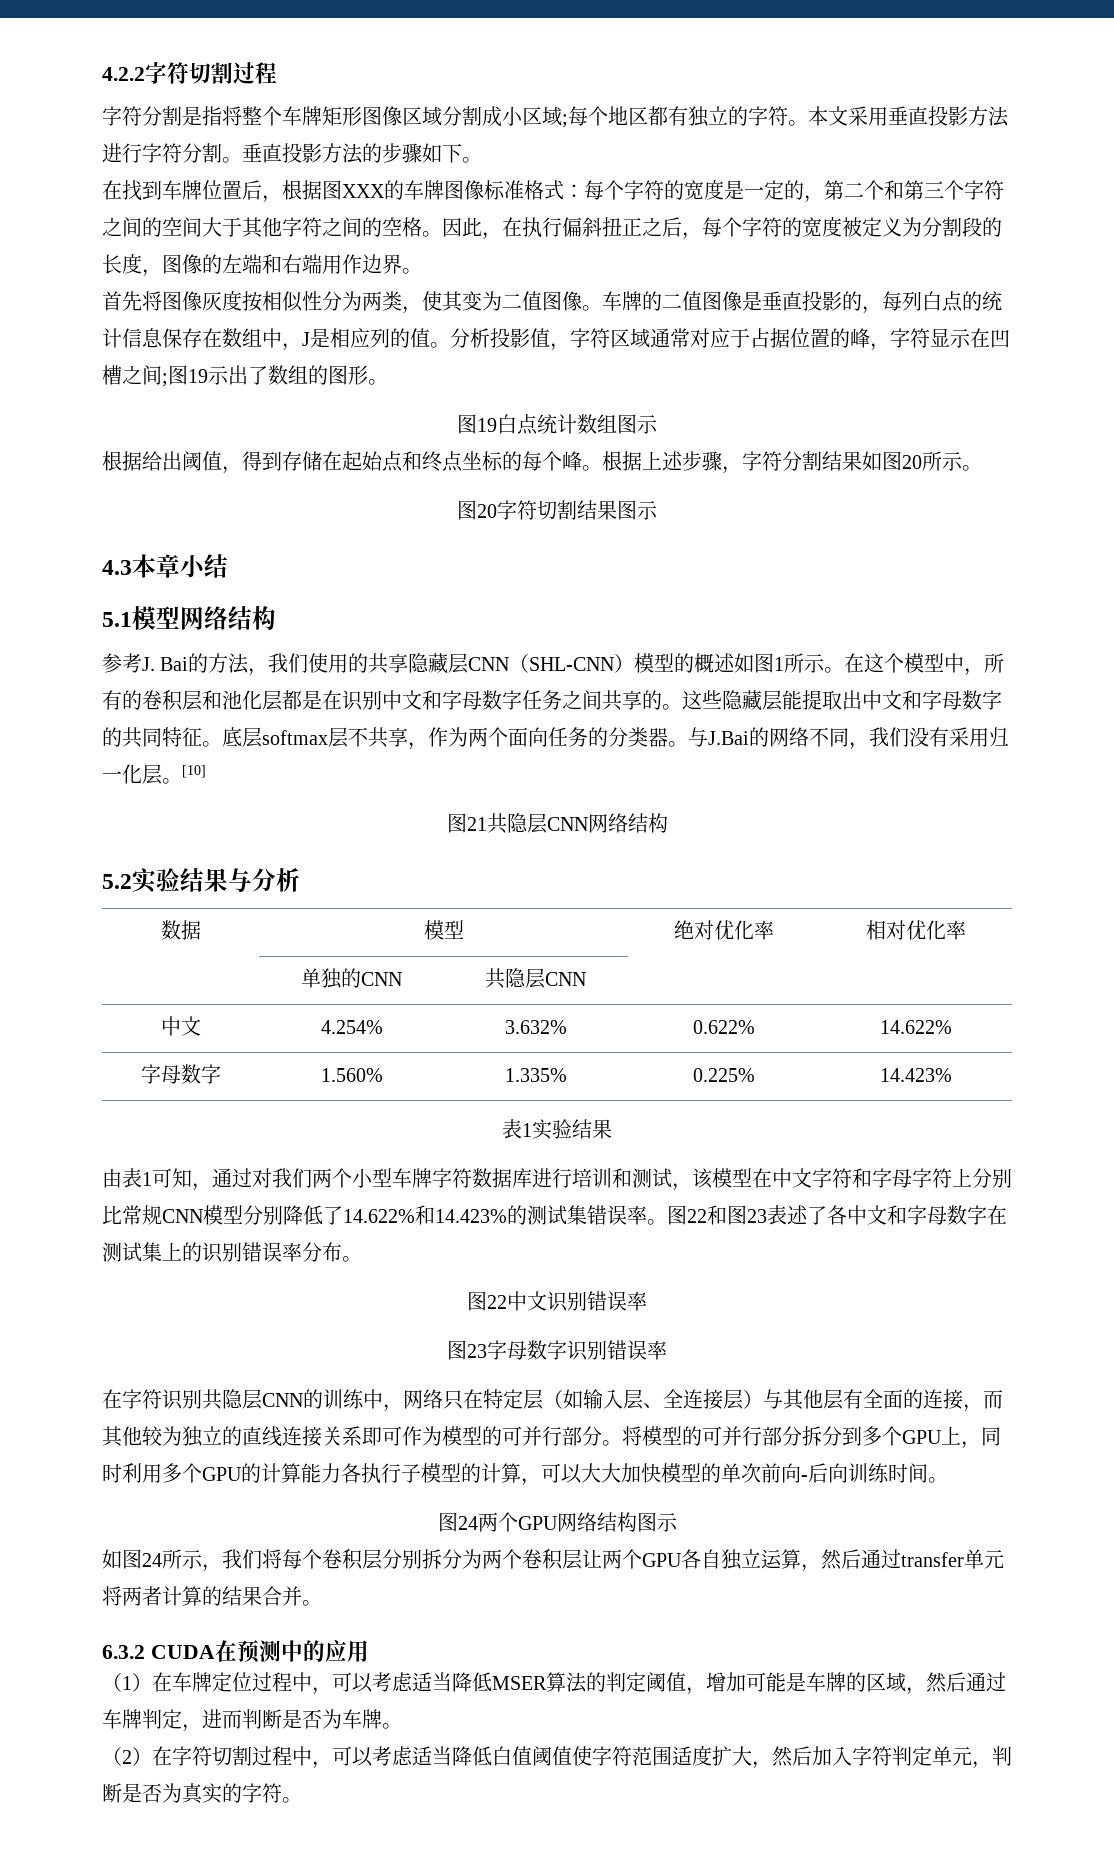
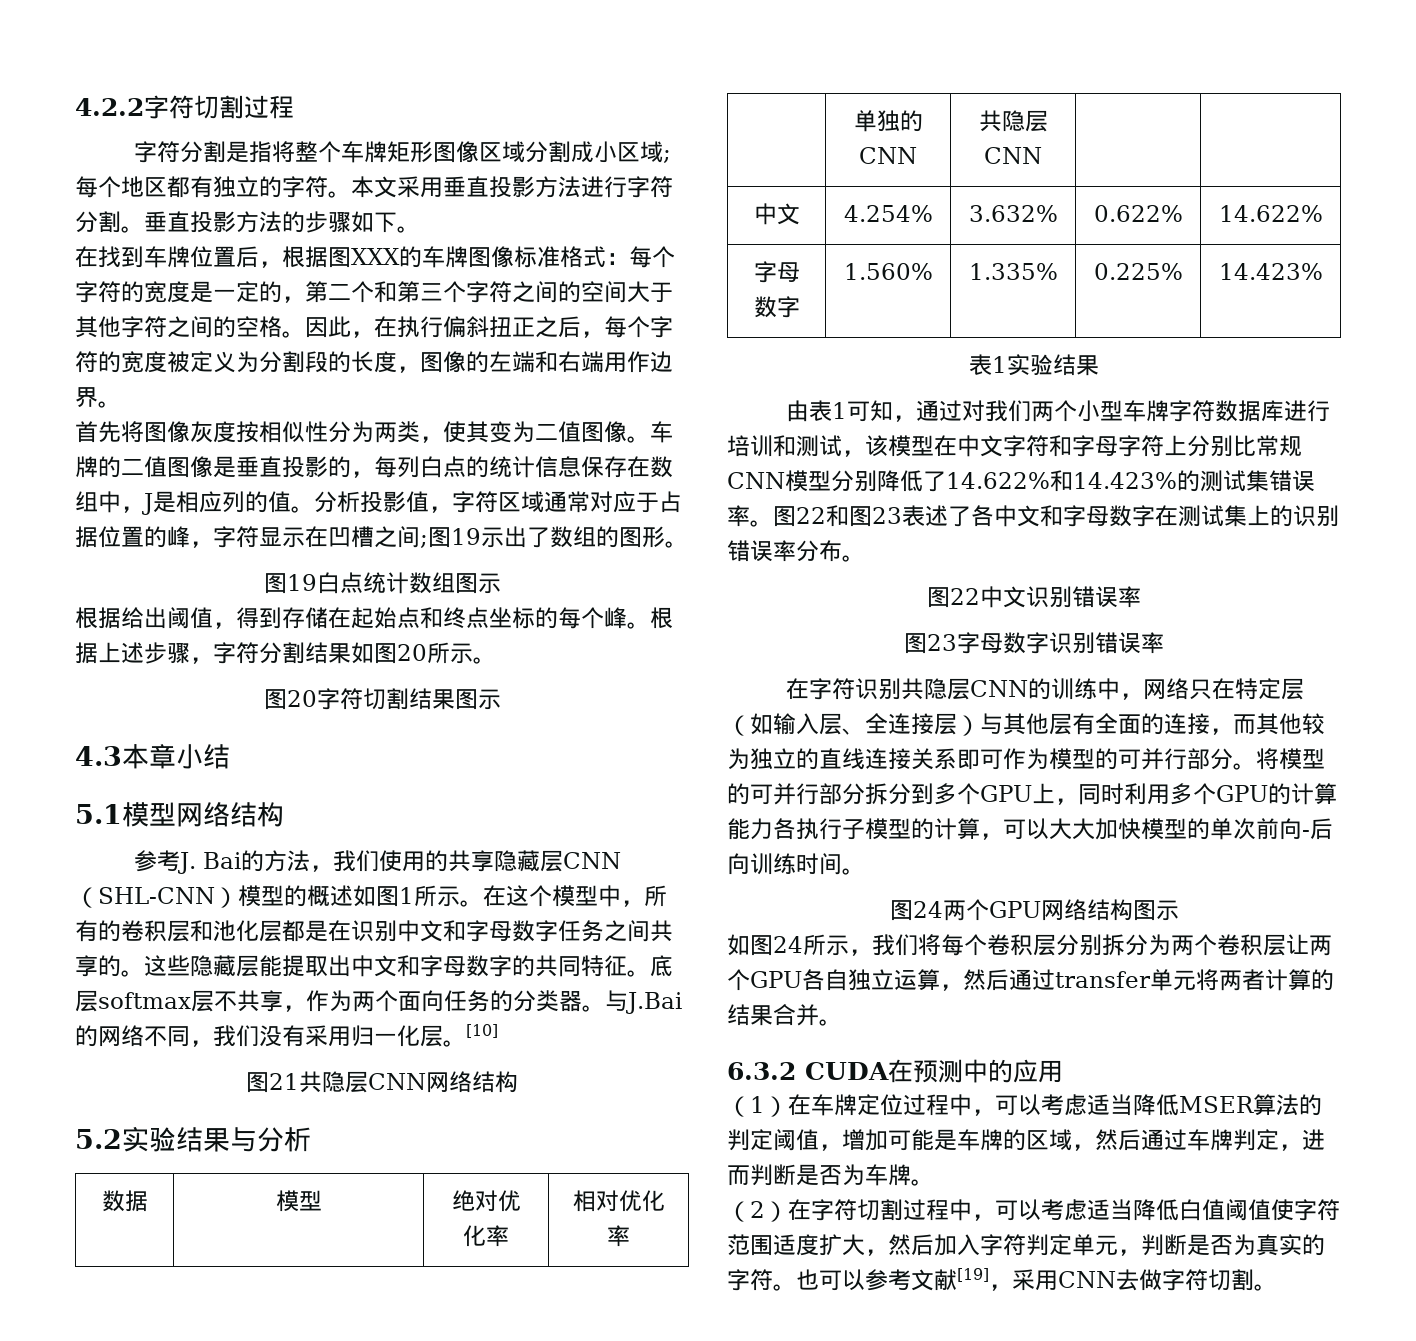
(302, 1800) none -> [796,1268,989,1291] [989,1269,1277,1291] 也可以参考文献[19]，采用CNN去做字符切割。

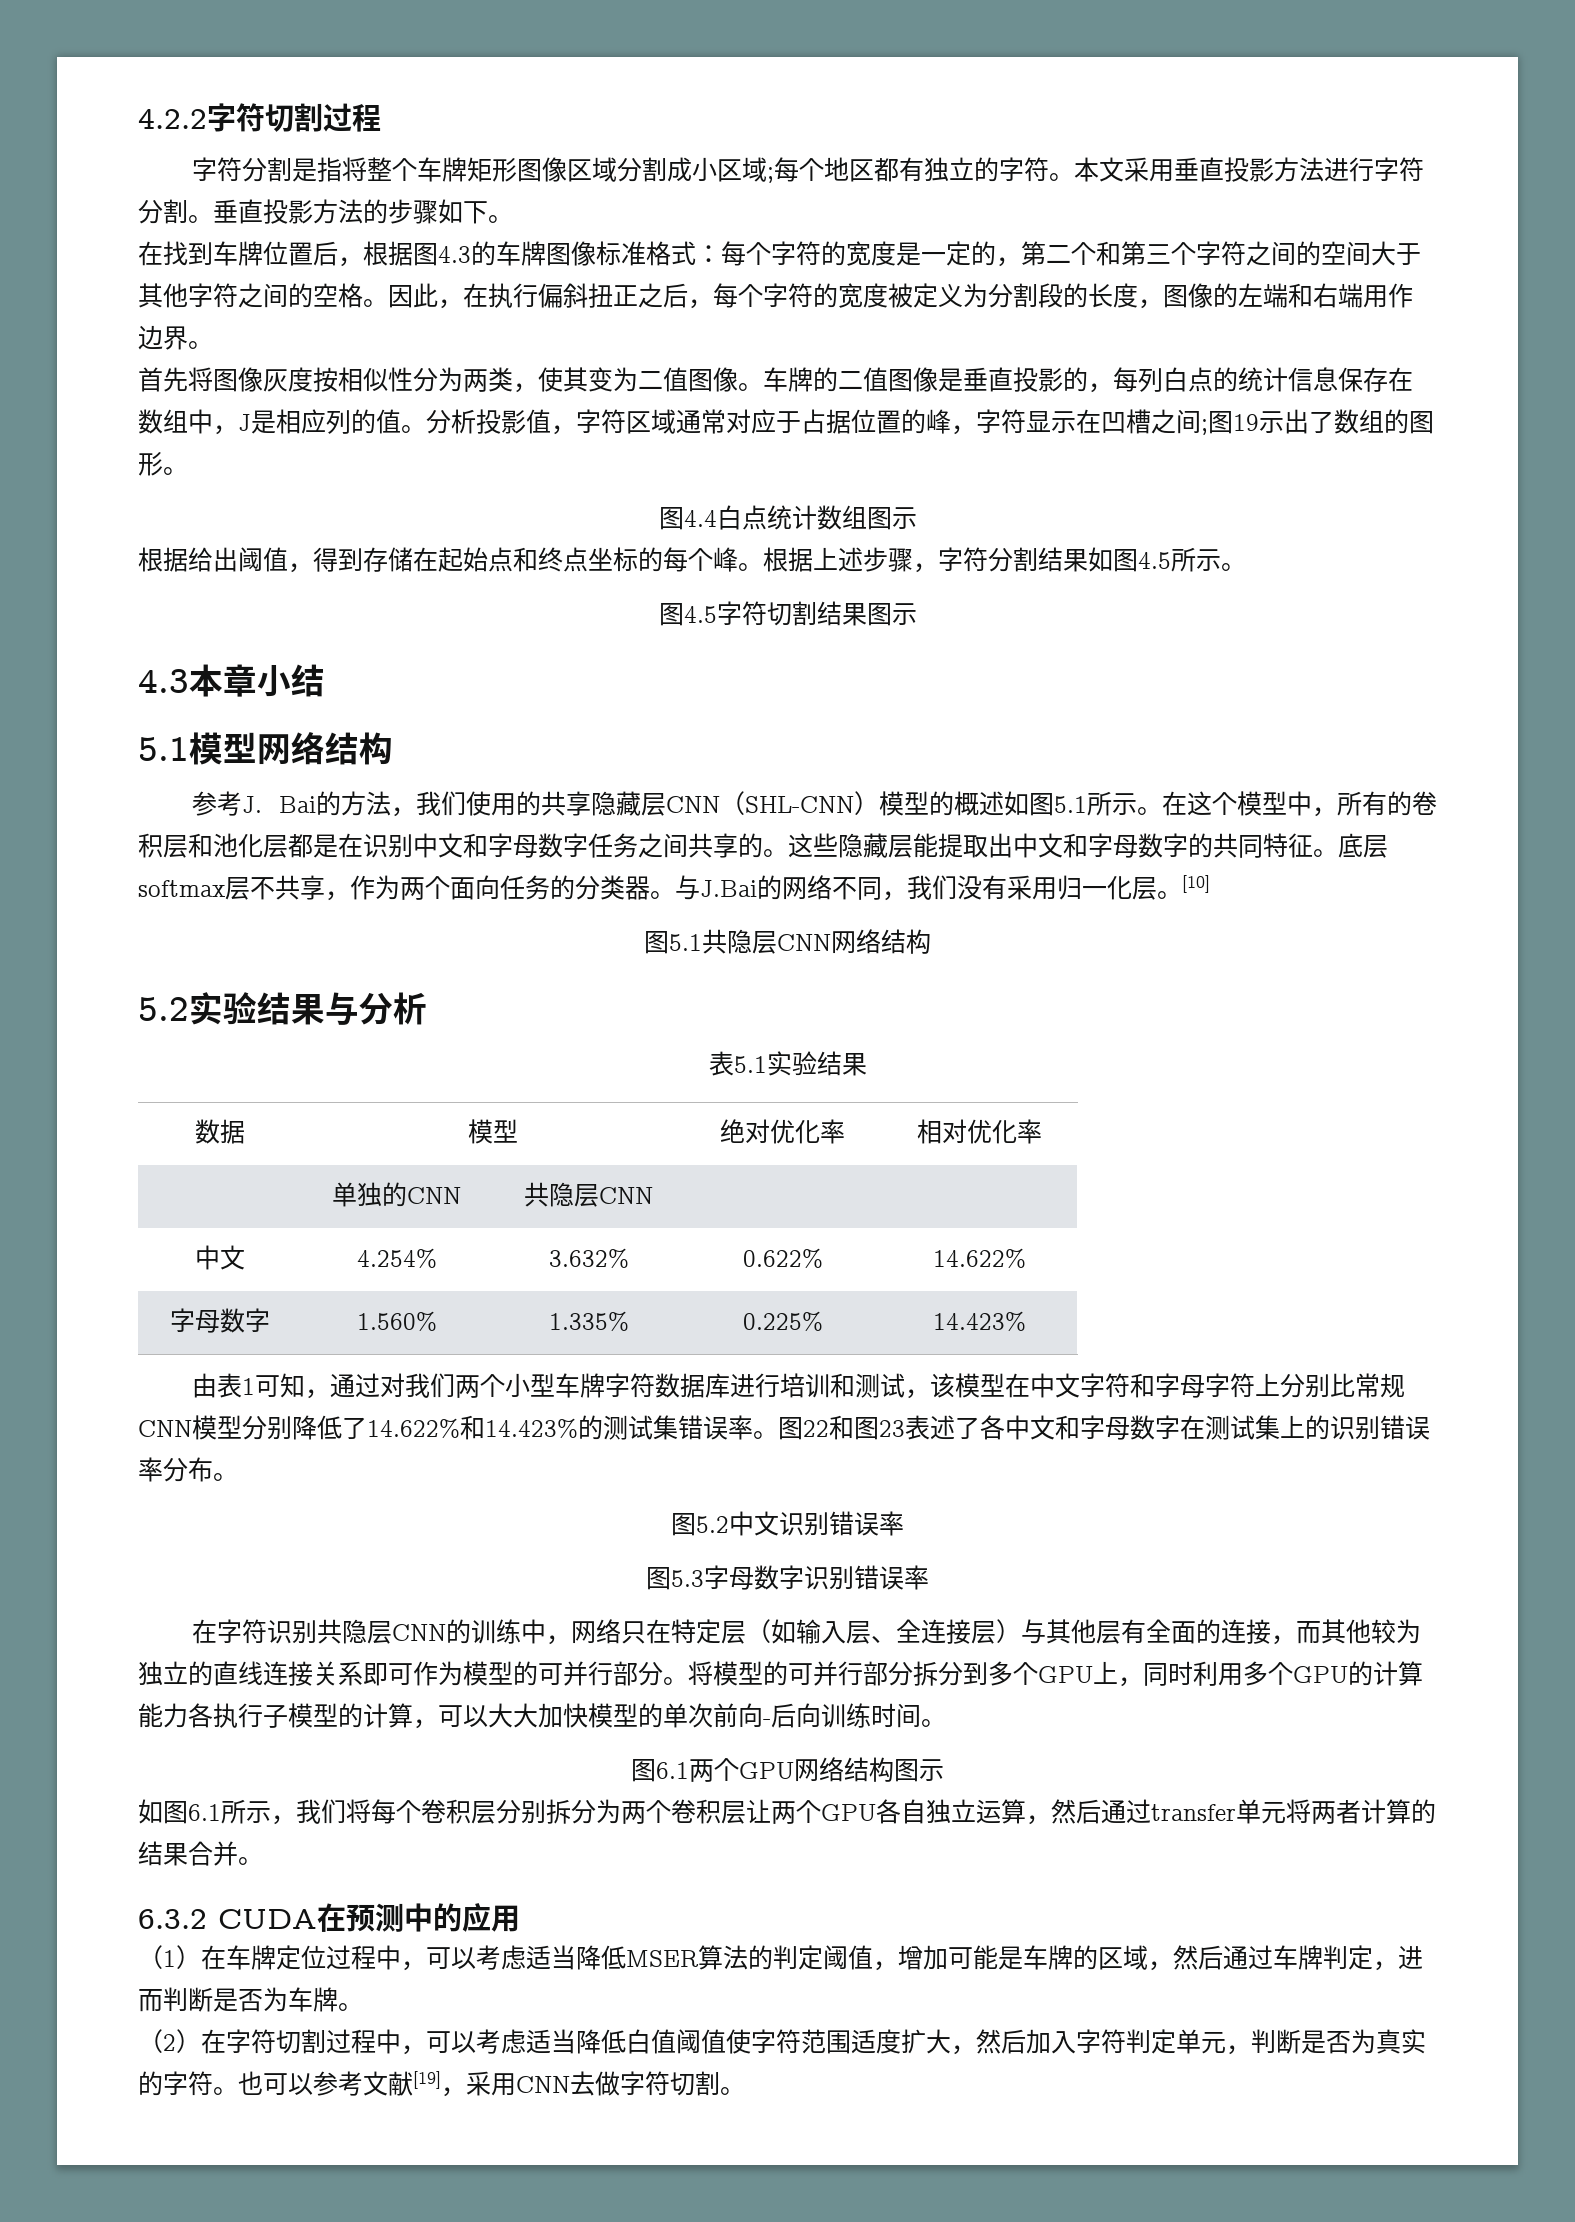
[351,248,400,265] XXX -> [438,246,471,263] 4.3
[286,574,317,591] 19 -> [683,510,717,527] 4.4
[397,644,427,661] 20 -> [1138,552,1171,569] 4.5
[286,690,317,707] 20 -> [683,606,717,623] 4.5
[399,887,414,904] 1 -> [1054,796,1087,813] 5.1
[269,1073,299,1090] 21 -> [669,934,702,951] 5.1
(311, 1139) none -> [708,1051,867,1076] // 表5.1实验结果
[969,354,1099,376] // 表1实验结果 -> (1026, 1321) none
[950,588,980,605] 22 -> [696,1516,729,1533] 5.2
[927,634,957,651] 23 -> [671,1570,704,1587] 5.3
[912,901,943,918] 24 -> [656,1762,689,1779] 6.1
[773,936,803,953] 24 -> [188,1804,221,1821] 6.1

